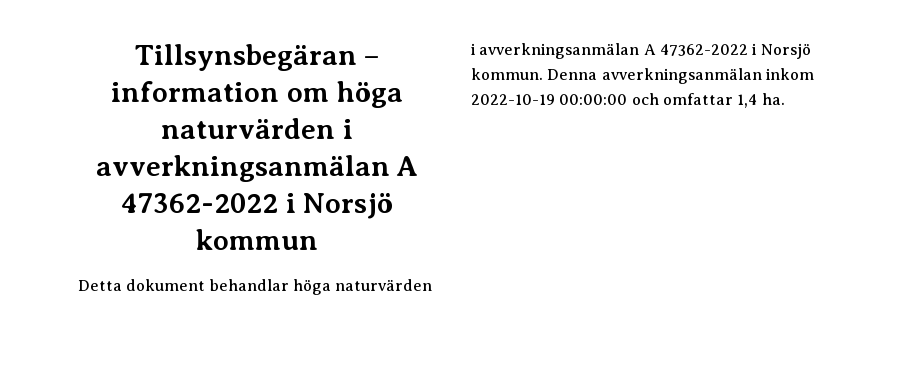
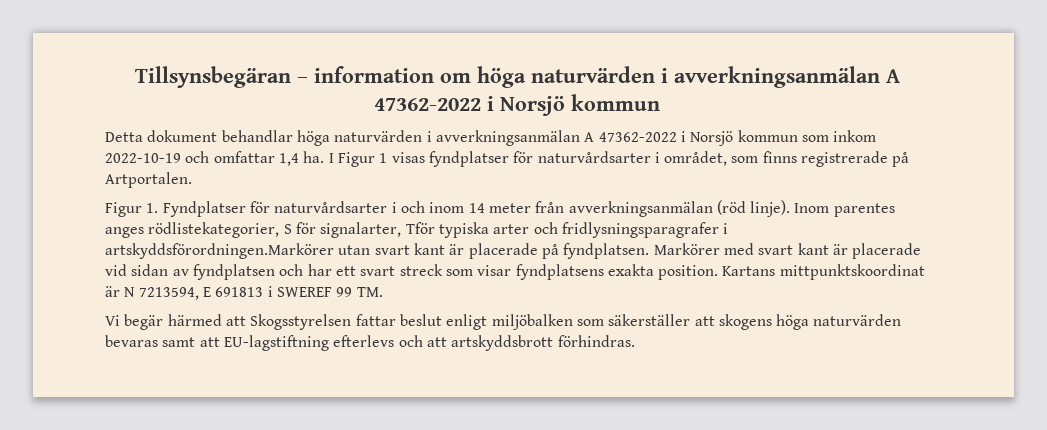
[471,68,762,84] kommun. Denna avverkningsanmälan -> [737,130,829,142] kommun som
[559,94,628,105] 00:00:00 -> (181, 158) none
(785, 99) none -> [328,151,910,167] [105,172,192,188] [105,200,895,217] [105,222,729,238] [105,243,922,259] [105,264,925,280] [105,286,383,300] [105,314,902,330] [105,335,635,351] I Figur 1 visas fyndplatser för naturvårdsarter i området, som finns registrerade på Artportalen. // Figur 1. Fyndplatser för naturvårdsarter i och inom 14 meter från avverkningsanmälan (röd linje). Inom parentes anges rödlistekategorier, S för signalarter, Tför typiska arter och fridlysningsparagrafer i artskyddsförordningen.Markörer utan svart kant är placerade på fyndplatsen. Markörer med svart kant är placerade vid sidan av fyndplatsen och har ett svart streck som visar fyndplatsens exakta position. Kartans mittpunktskoordinat är N 7213594, E 691813 i SWEREF 99 TM. // Vi begär härmed att Skogsstyrelsen fattar beslut enligt miljöbalken som säkerställer att skogens höga naturvärden bevaras samt att EU-lagstiftning efterlevs och att artskyddsbrott förhindras.

